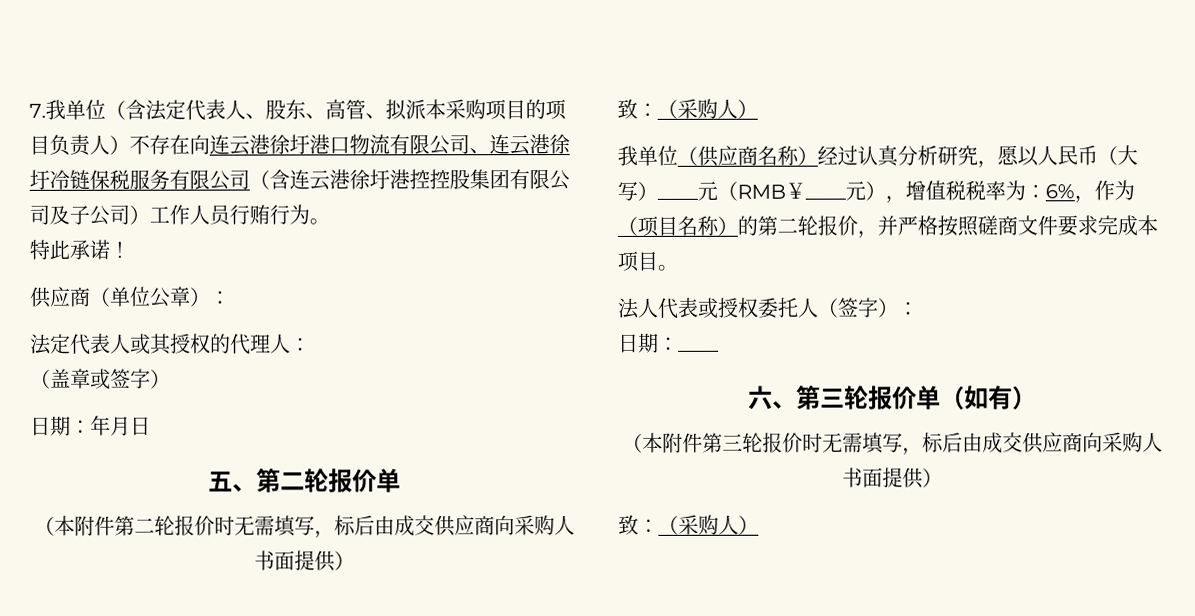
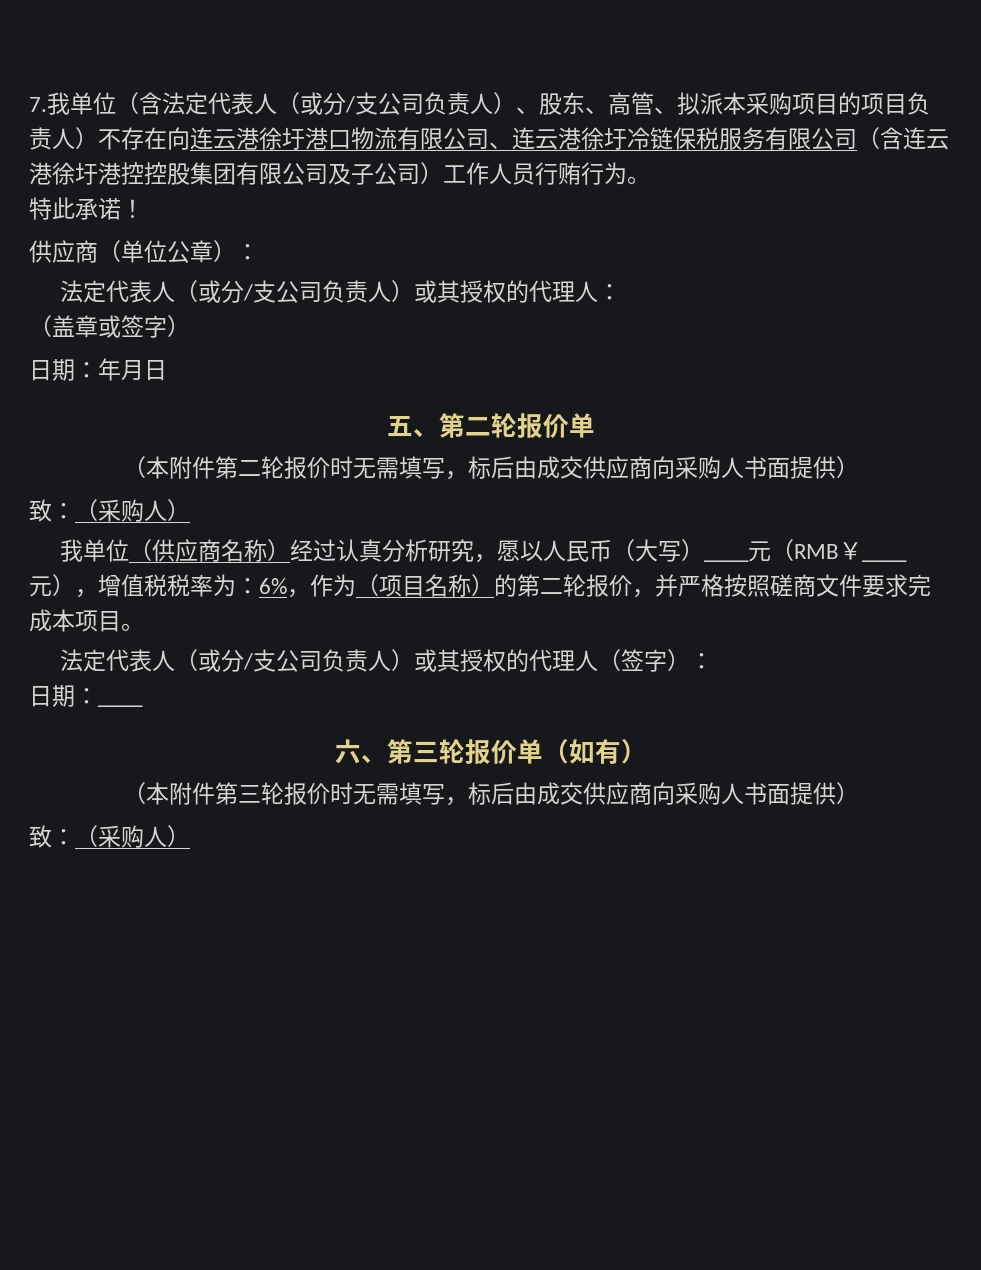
(246, 109) none -> [277,92,516,115] （或分/支公司负责人）
(131, 343) none -> [175,280,415,303] （或分/支公司负责人）
[637,297,799,319] 人代表或授权委托 -> [83,649,576,672] 定代表人（或分/支公司负责人）或其授权的代理

